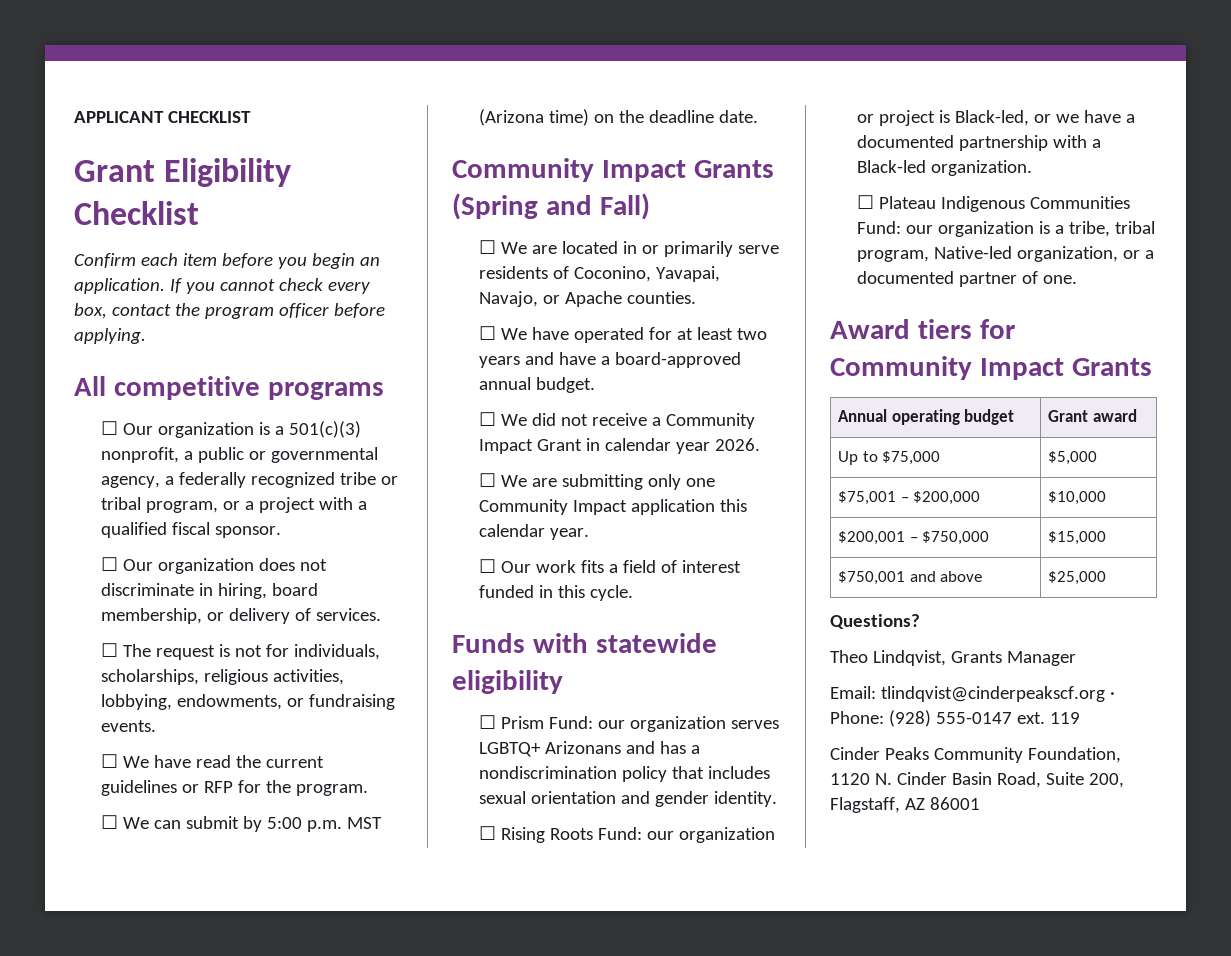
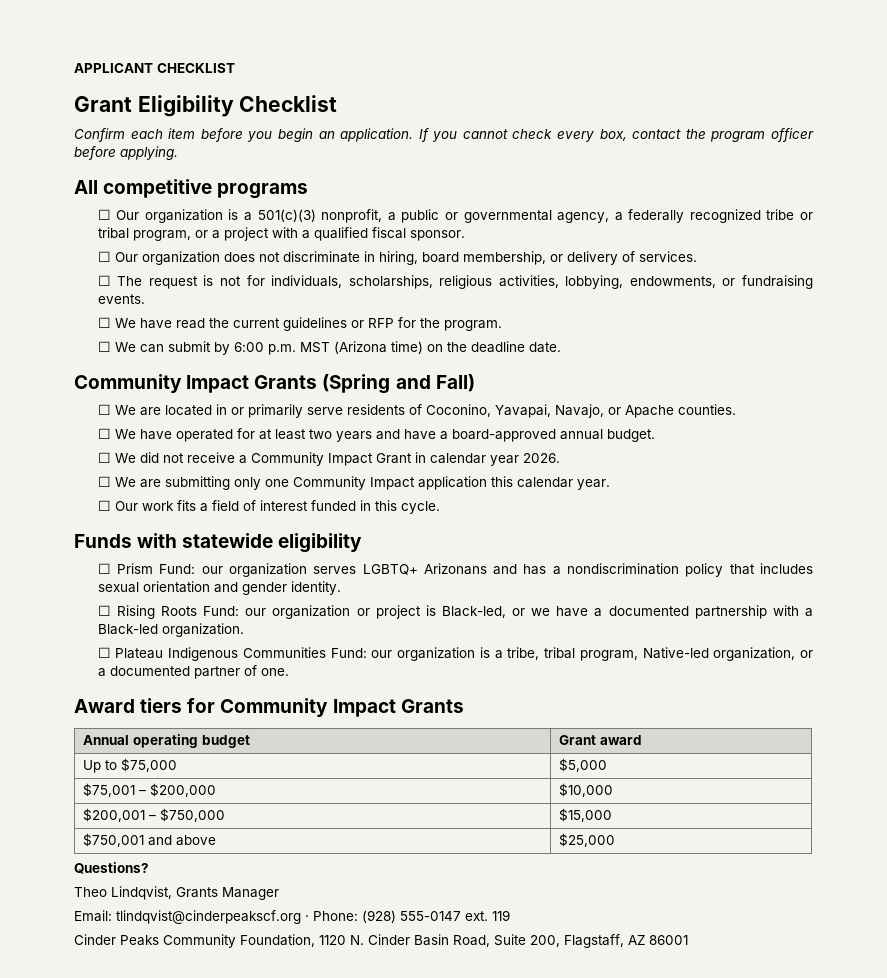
[266,817,302,829] 5:00 -> [233,342,264,352] 6:00

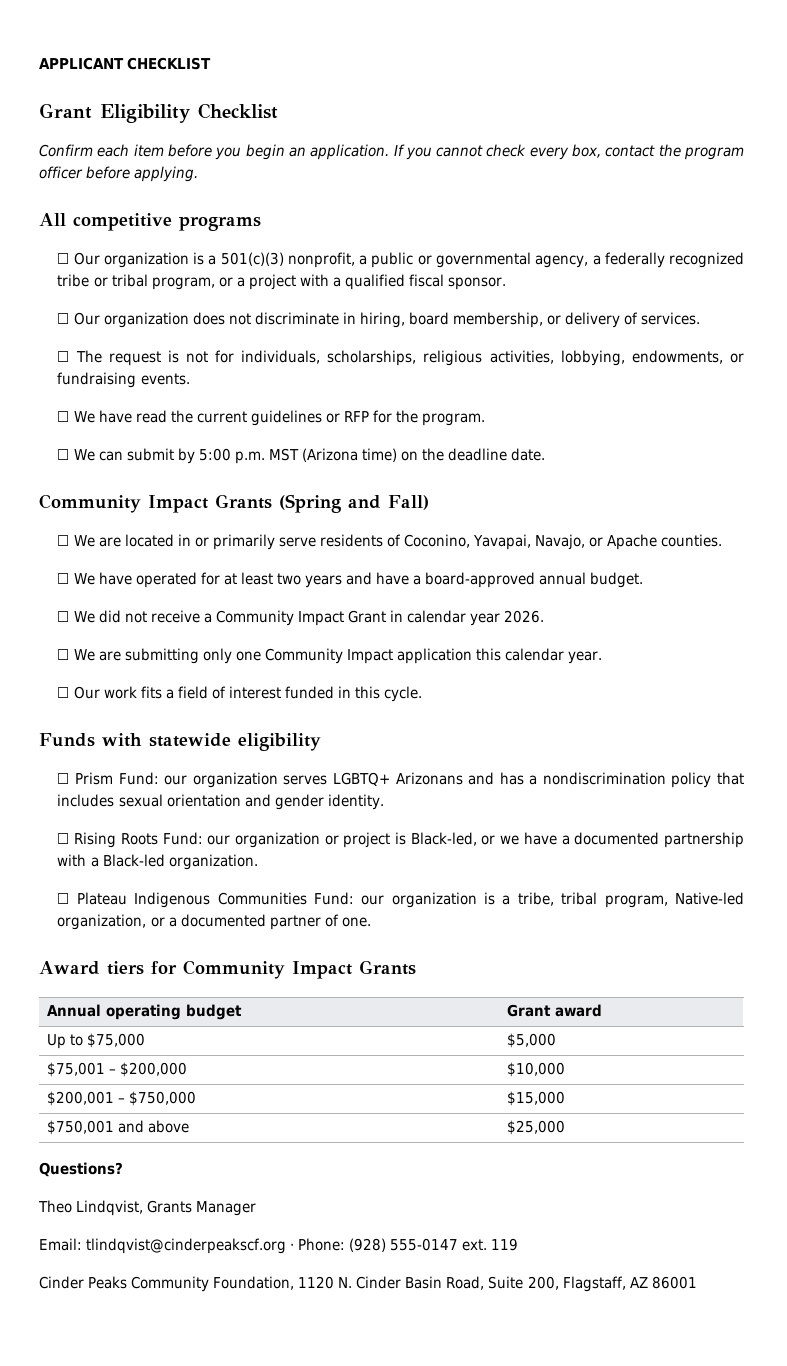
[233,342,264,352] 6:00 -> [198,448,231,461] 5:00

